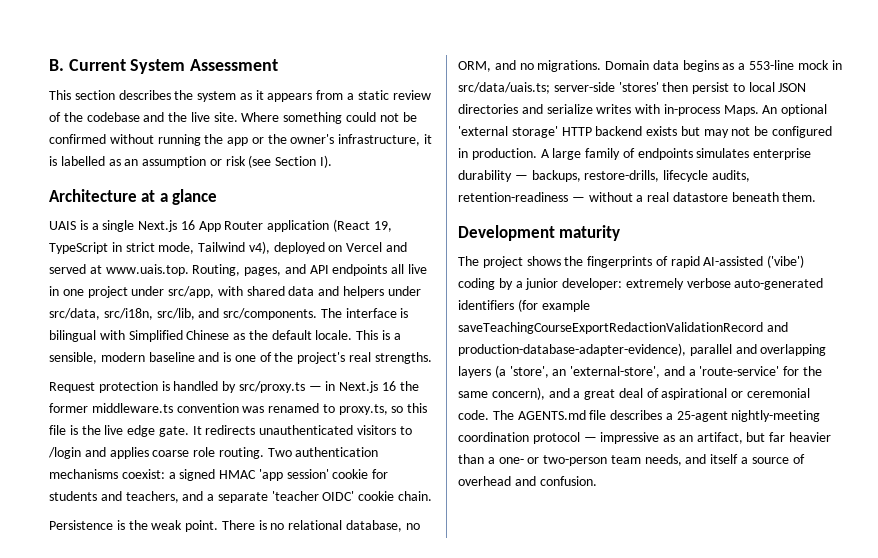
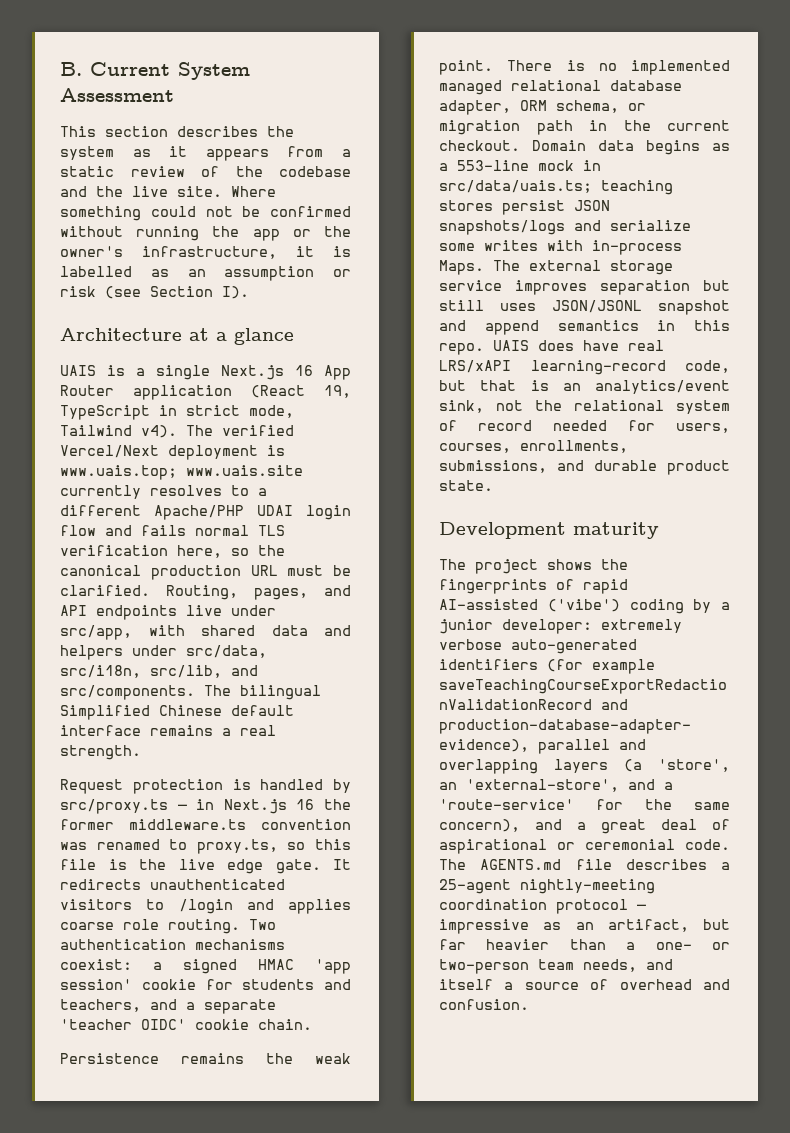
[248,241,408,254] [49,264,189,276] v4), deployed on Vercel and served at www.uais.top. -> [141,425,294,438] [60,445,285,460] [60,465,303,480] [60,485,267,499] [60,505,351,520] [60,525,285,536] [60,545,285,558] [60,565,351,580] [60,585,150,596] v4). The verified Vercel/Next deployment is www.uais.top; www.uais.site currently resolves to a different Apache/PHP UDAI login flow and fails normal TLS verification here, so the canonical production URL must be clarified.
[391,264,428,274] [49,286,128,298] all live in one project -> [186,605,222,616] live
[345,308,409,318] [49,330,401,342] [49,352,432,364] interface is bilingual with Simplified Chinese as the default locale. This is a sensible, modern baseline and is one of the project's real strengths. -> [240,685,321,700] [60,705,294,720] [60,725,276,736] [60,745,141,760] bilingual Simplified Chinese default interface remains a real strength.
[116,520,125,530] is -> [181,1053,244,1064] remains
[288,520,420,532] [458,60,602,72] relational database, no ORM, and no migrations. -> [631,60,730,75] [439,80,682,95] [439,100,646,115] [439,120,730,135] [439,140,520,151] implemented managed relational database adapter, ORM schema, or migration path in the current checkout.
[553,82,807,94] [458,104,518,114] server-side 'stores' then persist to local JSON directories -> [601,180,673,195] [439,200,610,215] [439,220,565,235] teaching stores persist JSON snapshots/logs
(593, 109) none -> [439,243,475,251] some
[762,104,828,116] [458,126,833,138] [458,148,812,160] [458,170,750,182] [458,192,817,202] An optional 'external storage' HTTP backend exists but may not be configured in production. A large family of endpoints simulates enterprise durability — backups, restore-drills, lifecycle audits, retention-readiness — without a real datastore beneath them. -> [493,260,673,275] [439,280,730,295] [439,300,730,315] [439,320,730,335] [439,340,664,355] [439,360,730,375] [439,380,730,394] [439,400,730,414] [439,420,730,433] [439,440,628,453] [439,460,730,475] [439,480,493,491] The external storage service improves separation but still uses JSON/JSONL snapshot and append semantics in this repo. UAIS does have real LRS/xAPI learning-record code, but that is an analytics/event sink, not the relational system of record needed for users, courses, enrollments, submissions, and durable product state.

